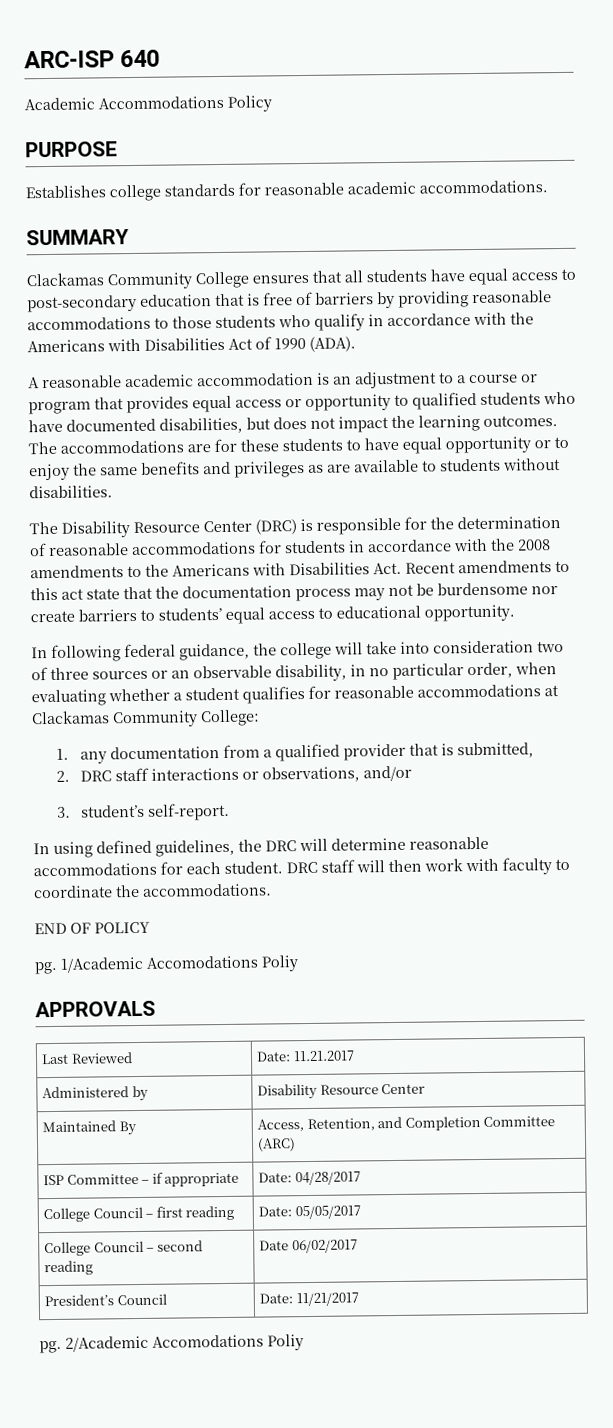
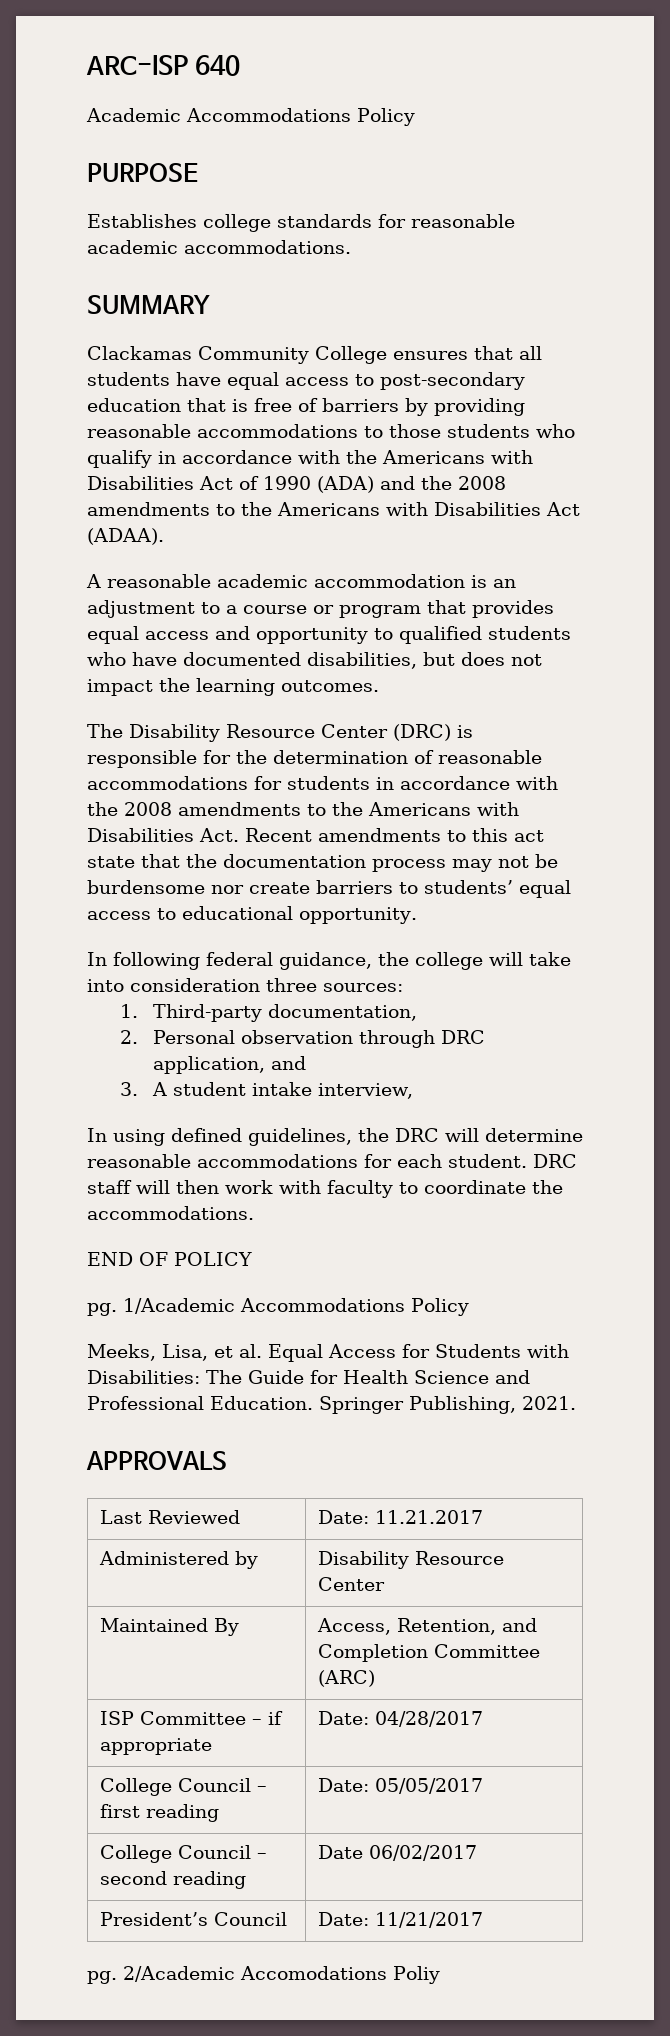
[309,336,356,352] (ADA). -> [317,476,506,493] [87,502,580,516] [87,528,164,545] (ADA) and the 2008 amendments to the Americans with Disabilities Act (ADAA).
[285,399,302,408] or -> [215,626,250,640] and
[28,436,569,455] [29,458,561,481] [29,485,113,499] The accommodations are for these students to have equal opportunity or to enjoy the same benefits and privileges as are available to students without disabilities. -> (379, 686) none
[537,640,564,653] [31,662,557,682] [31,684,559,707] [31,709,260,728] [55,742,534,764] [55,765,412,783] [56,802,230,821] two of three sources or an observable disability, in no particular order, when evaluating whether a student qualifies for reasonable accommodations at Clackamas Community College: // 1. any documentation from a qualified provider that is submitted, // 2. DRC staff interactions or observations, and/or // 3. student’s self-report. -> [266,978,403,992] [119,1004,417,1022] [119,1030,486,1048] [152,1056,306,1074] [119,1082,414,1099] three sources: // 1. Third-party documentation, // 2. Personal observation through DRC application, and // 3. A student intake interview,
[146,955,299,972] Accomodations Poliy -> [240,1298,469,1316] [87,1344,569,1362] [87,1370,530,1384] [87,1396,576,1414] Accommodations Policy // Meeks, Lisa, et al. Equal Access for Students with Disabilities: The Guide for Health Science and Professional Education. Springer Publishing, 2021.

